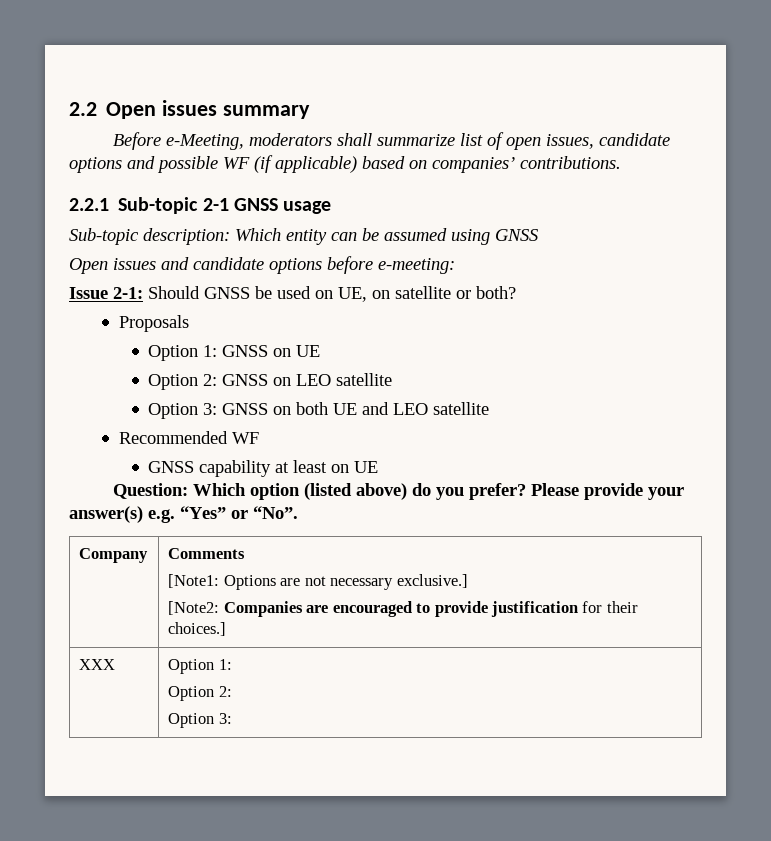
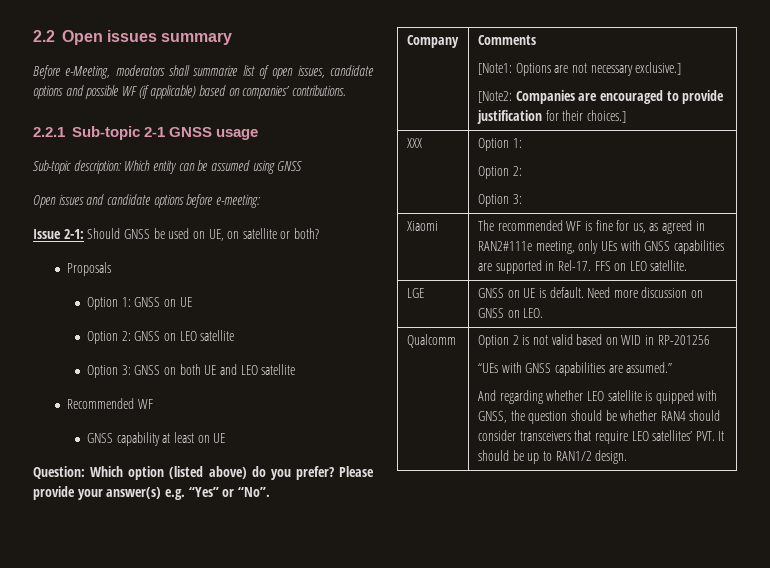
(232, 718) none -> [406,221,438,231] [477,220,705,234] [477,240,724,254] [477,260,688,274] [406,288,424,298] [477,287,704,298] [477,308,544,318] [406,334,456,348] [477,334,710,348] [477,362,673,376] [477,390,718,404] [477,410,721,424] [477,430,725,444] [477,450,628,464] // Xiaomi | The recommended WF is fine for us, as agreed in RAN2#111e meeting, only UEs with GNSS capabilities are supported in Rel-17. FFS on LEO satellite. // LGE | GNSS on UE is default. Need more discussion on GNSS on LEO. // Qualcomm | Option 2 is not valid based on WID in RP-201256 // “UEs with GNSS capabilities are assumed.” // And regarding whether LEO satellite is quipped with GNSS, the question should be whether RAN4 should consider transceivers that require LEO satellites’ PVT. It should be up to RAN1/2 design.

